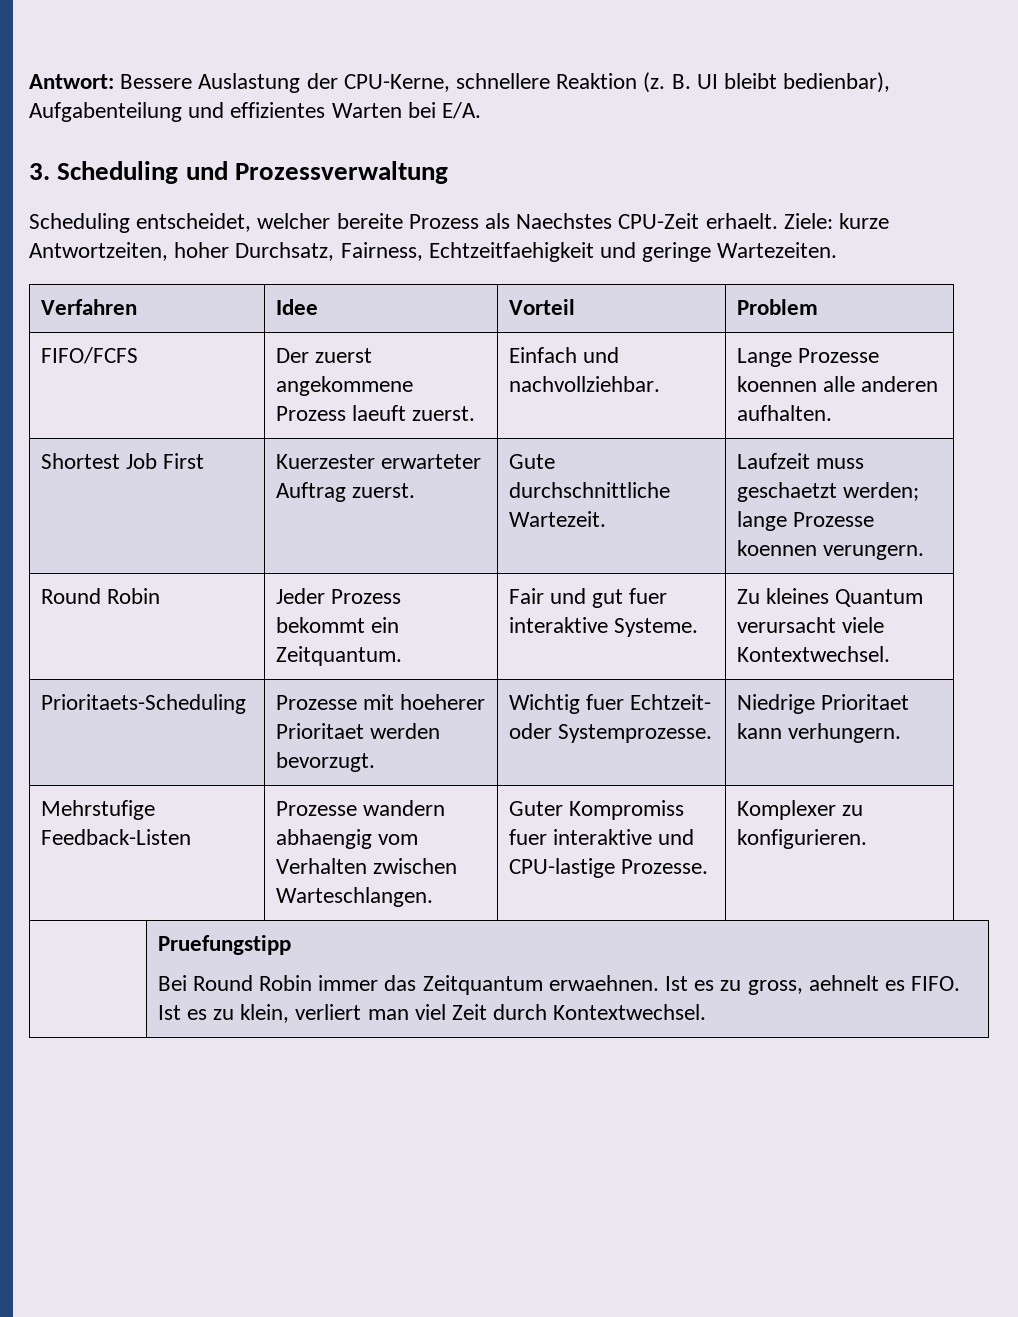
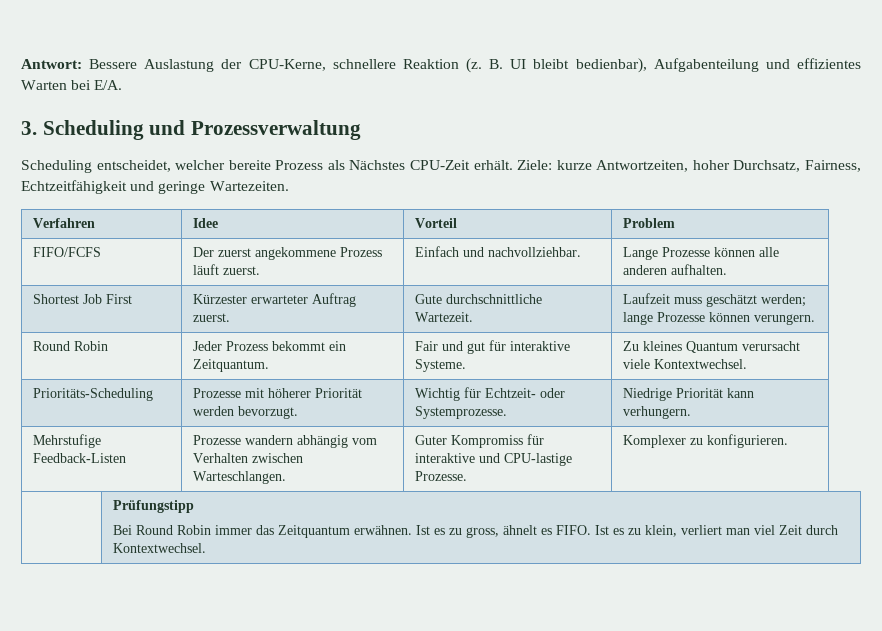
[516,213,778,229] Naechstes CPU-Zeit erhaelt. -> [349,160,513,170] Nächstes CPU-Zeit erhält.
[428,242,594,262] Echtzeitfaehigkeit -> [21,180,127,194] Echtzeitfähigkeit
[351,405,406,421] laeuft -> [192,264,219,275] läuft
[736,376,817,392] koennen -> [713,247,755,257] können
[275,454,375,469] Kuerzester -> [192,294,247,304] Kürzester
[736,482,837,502] geschaetzt -> [705,294,757,307] geschätzt
[736,540,817,556] koennen -> [708,312,750,322] können
[629,588,668,604] fuer -> [488,340,506,351] für
[40,694,246,714] Prioritaets-Scheduling -> [32,388,153,401] Prioritäts-Scheduling
[399,694,485,710] [275,723,364,739] hoeherer Prioritaet -> [267,388,362,398] höherer Priorität
[585,694,624,710] fuer -> [463,387,481,398] für
[820,694,909,710] Prioritaet -> [675,388,723,398] Priorität
[275,829,372,849] abhaengig -> [296,435,348,448] abhängig
[508,829,547,845] fuer -> [526,434,544,445] für
[157,935,291,955] Pruefungstipp -> [112,500,194,513] Prüfungstipp
[548,975,659,991] erwaehnen. -> [353,525,412,535] erwähnen.
[808,975,879,991] aehnelt -> [502,525,537,535] ähnelt

